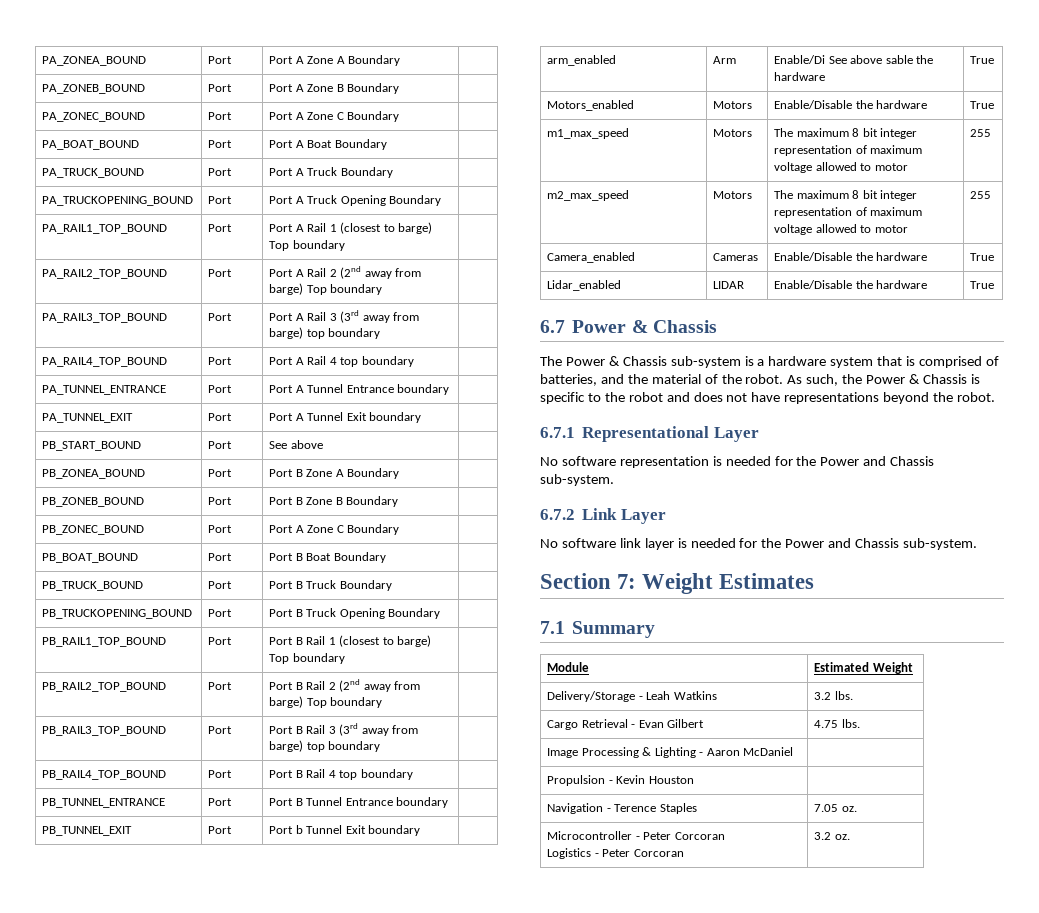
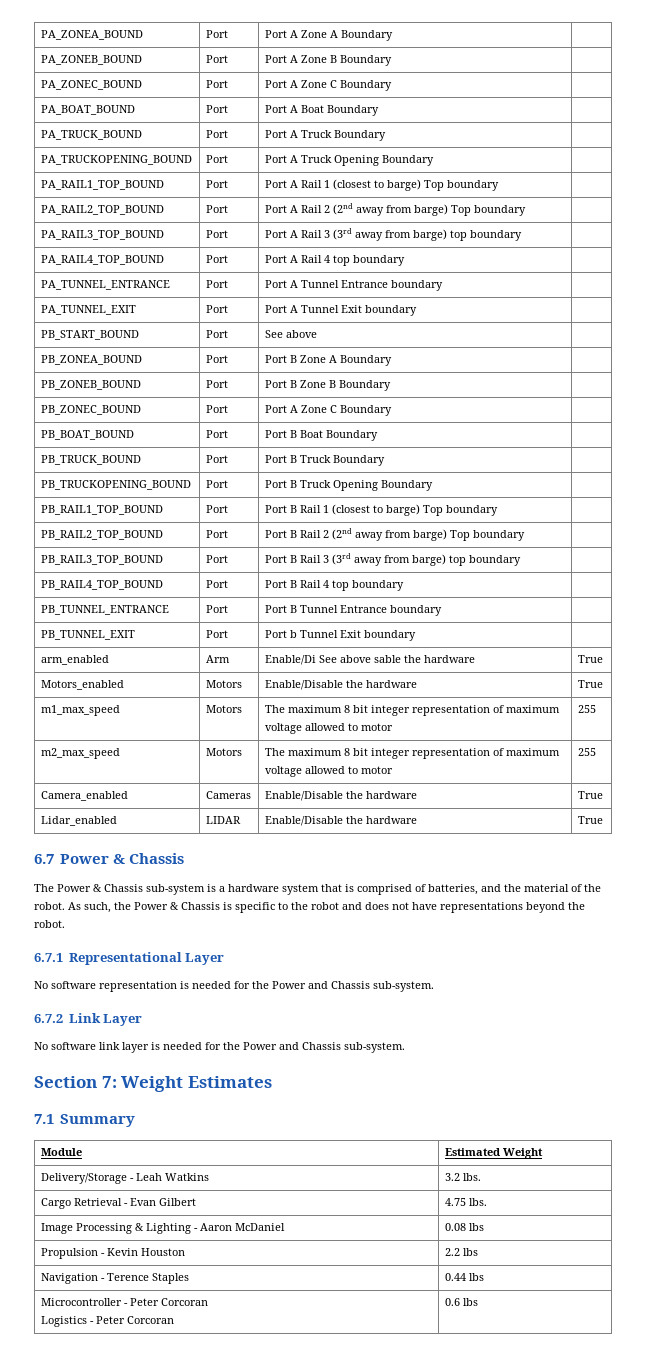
(794, 751) none -> [444,1223,484,1231] 0.08 lbs
(694, 780) none -> [444,1248,478,1256] 2.2 lbs
[814,804,857,812] 7.05 oz. -> [444,1273,484,1281] 0.44 lbs
[814,832,850,840] 3.2 oz. -> [444,1298,478,1306] 0.6 lbs

